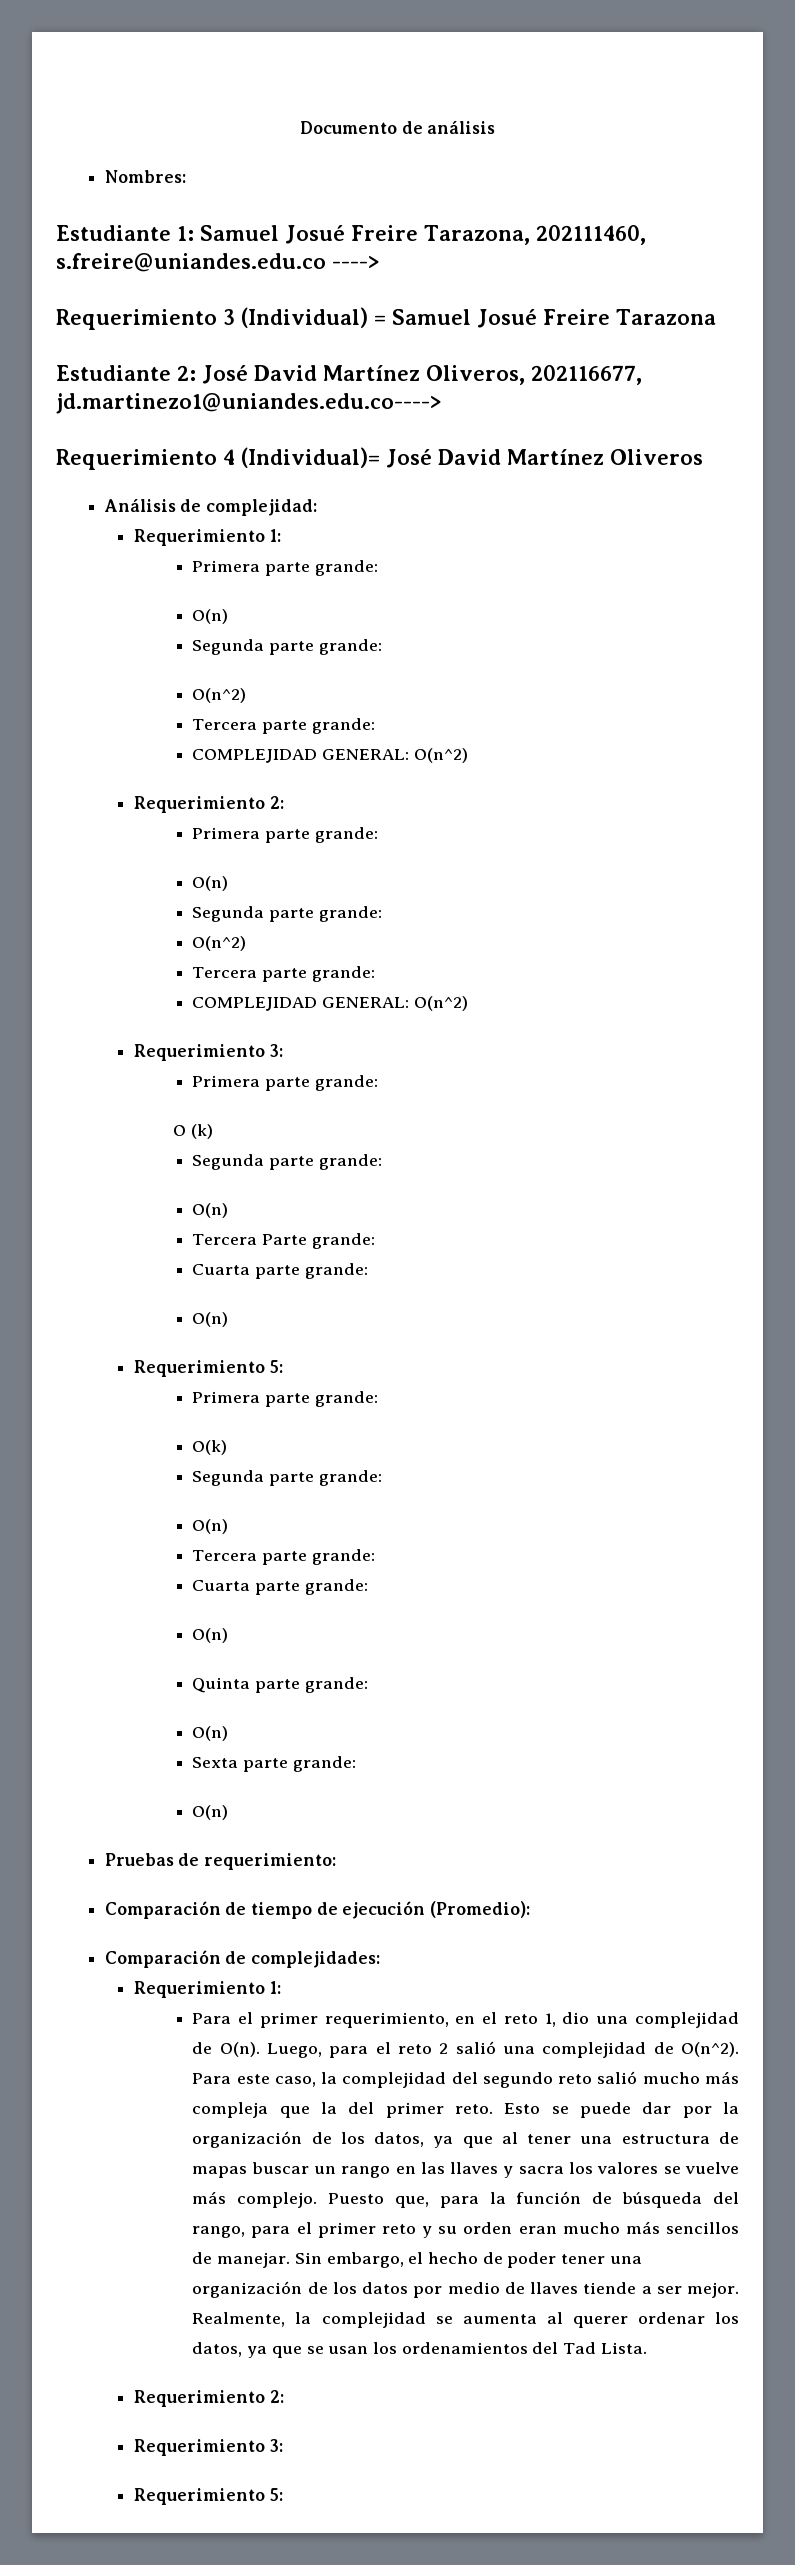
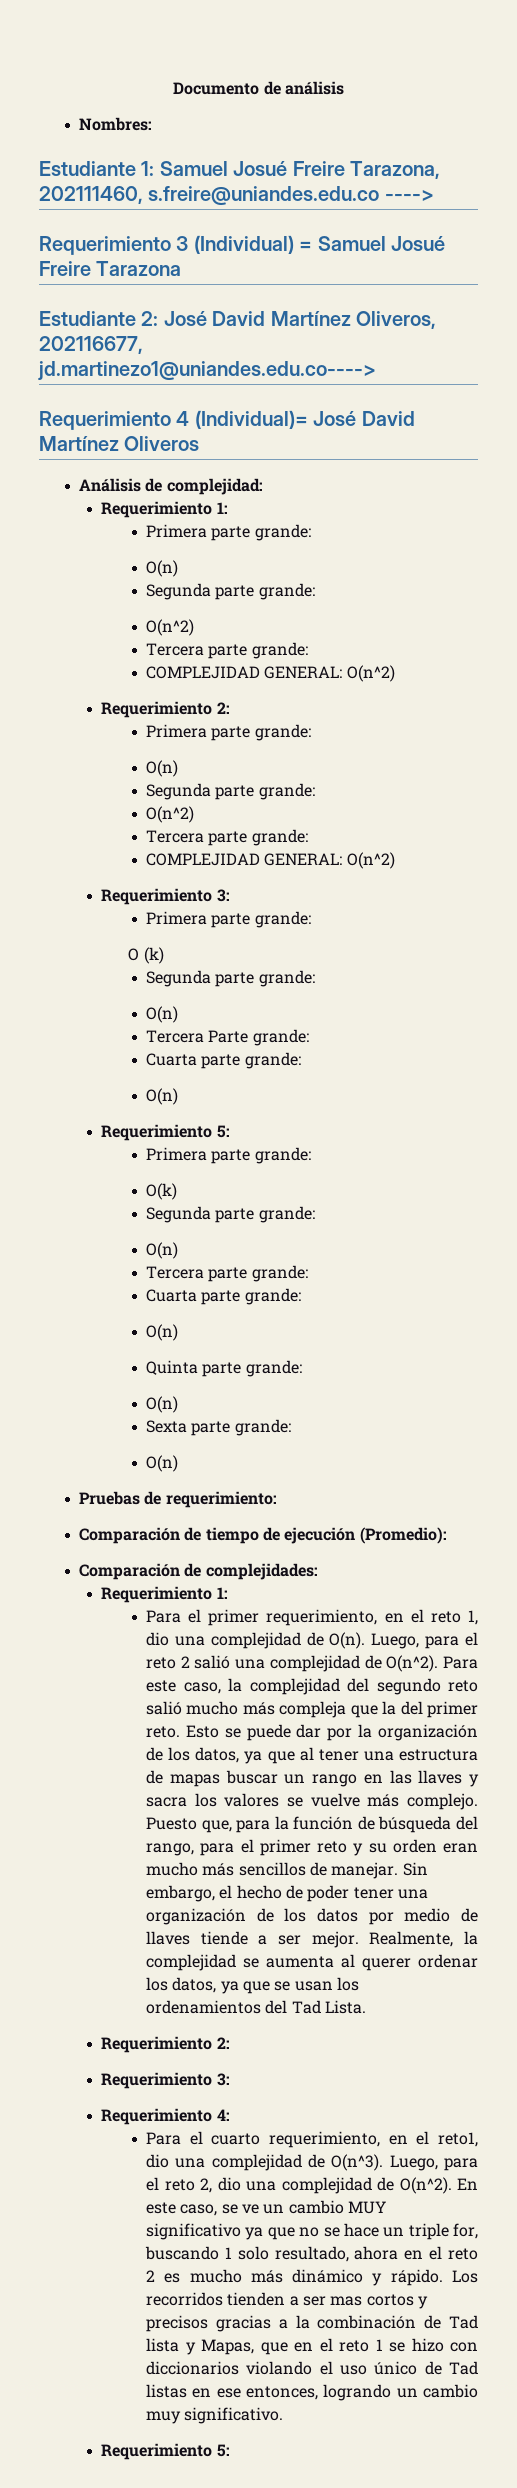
(283, 2445) none -> [101,2108,230,2125] [146,2131,478,2148] [146,2154,478,2171] [146,2177,478,2194] [146,2200,386,2216] [146,2223,478,2240] [145,2246,478,2262] [146,2269,478,2286] [146,2292,428,2309] [146,2315,478,2332] [146,2338,478,2355] [146,2361,479,2375] [146,2384,479,2401] [146,2407,284,2424] // Requerimiento 4: // Para el cuarto requerimiento, en el reto1, dio una complejidad de O(n^3). Luego, para el reto 2, dio una complejidad de O(n^2). En este caso, se ve un cambio MUY significativo ya que no se hace un triple for, buscando 1 solo resultado, ahora en el reto 2 es mucho más dinámico y rápido. Los recorridos tienden a ser mas cortos y precisos gracias a la combinación de Tad lista y Mapas, que en el reto 1 se hizo con diccionarios violando el uso único de Tad listas en ese entonces, logrando un cambio muy significativo.

